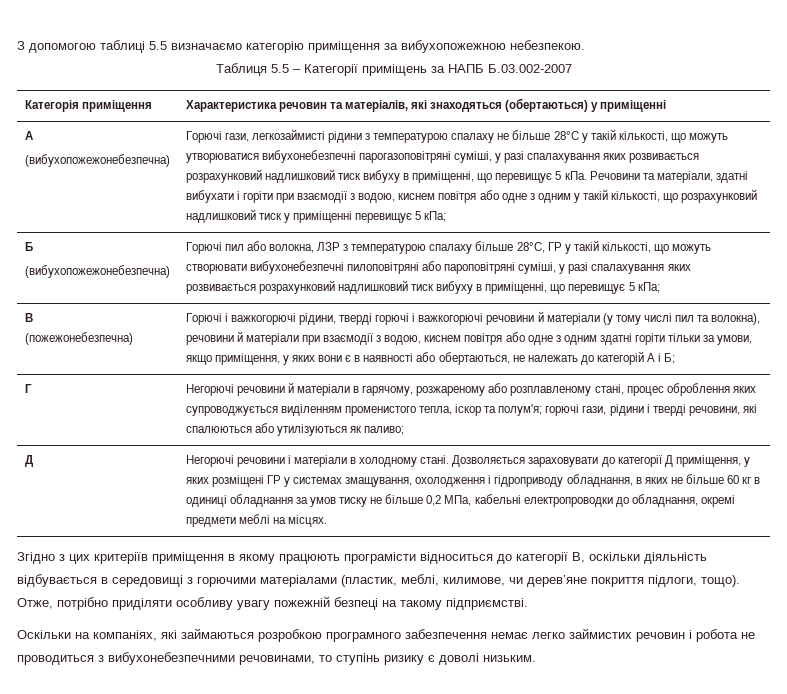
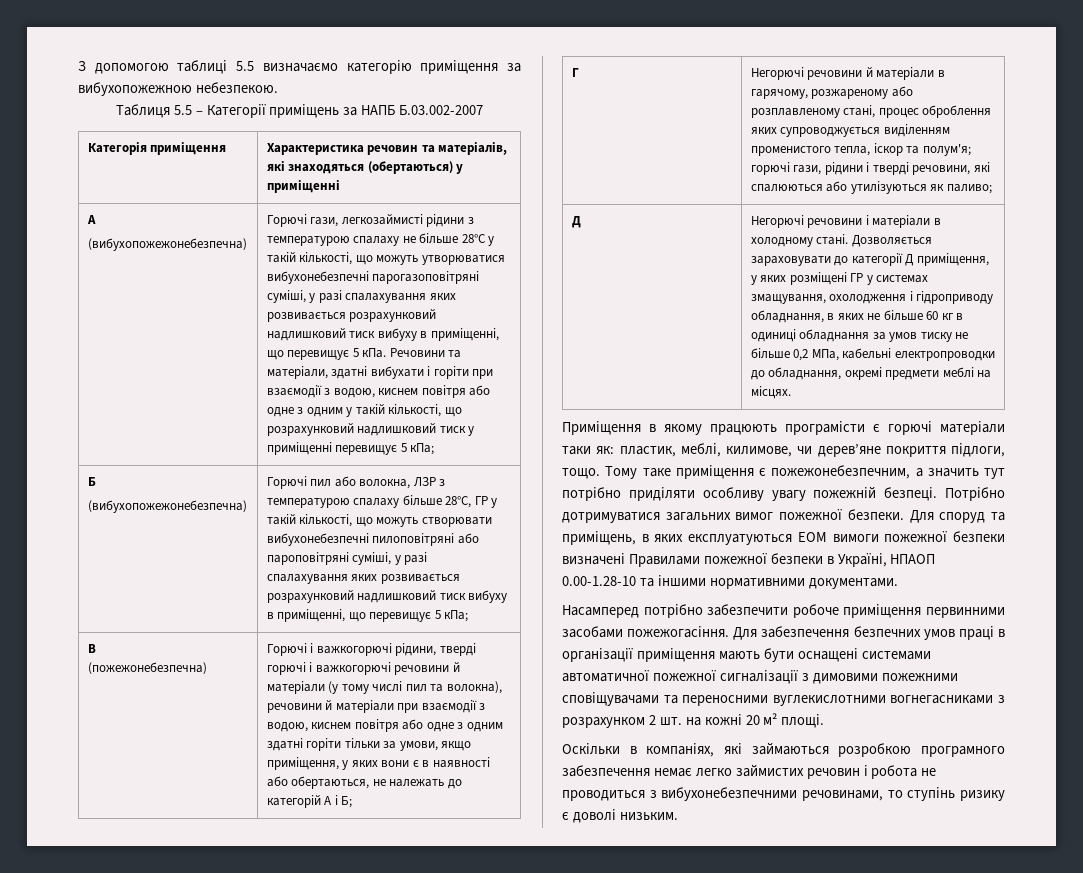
[17,552,707,564] [17,574,397,587] Згідно з цих критеріїв приміщення в якому працюють програмісти відноситься до категорії В, оскільки діяльність відбувається в середовищі з горючими матеріалами (пластик, -> [562,421,1005,435] [562,446,676,457] Приміщення в якому працюють програмісти є горючі матеріали таки як: пластик,
[701,575,740,587] [17,598,53,609] тощо). Отже, -> [562,465,1005,479] тощо. Тому таке приміщення є пожежонебезпечним, а значить тут
[334,597,528,610] безпеці на такому підприємстві. -> [884,487,1005,501] [562,509,1005,523] [562,531,1005,545] [562,553,936,567] [562,575,898,589] [562,604,1005,618] [562,626,1005,640] [562,648,931,662] [562,670,958,684] [562,692,1005,706] [562,713,825,728] безпеці. Потрібно дотримуватися загальних вимог пожежної безпеки. Для споруд та приміщень, в яких експлуатуються ЕОМ вимоги пожежної безпеки визначені Правилами пожежної безпеки в Україні, НПАОП 0.00-1.28-10 та іншими нормативними документами. // Насамперед потрібно забезпечити робоче приміщення первинними засобами пожежогасіння. Для забезпечення безпечних умов праці в організації приміщення мають бути оснащені системами автоматичної пожежної сигналізації з димовими пожежними сповіщувачами та переносними вуглекислотними вогнегасниками з розрахунком 2 шт. на кожні 20 м² площі.
[75,632,90,639] на -> [629,746,637,754] в

